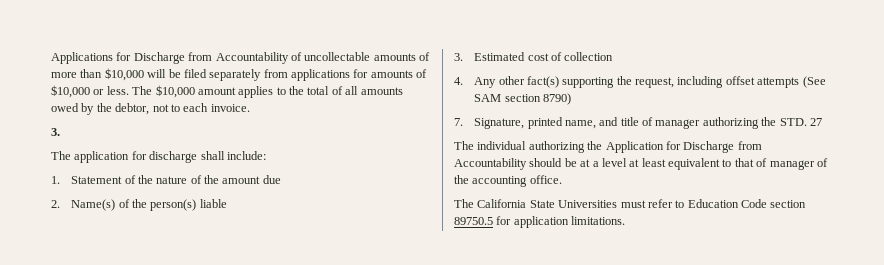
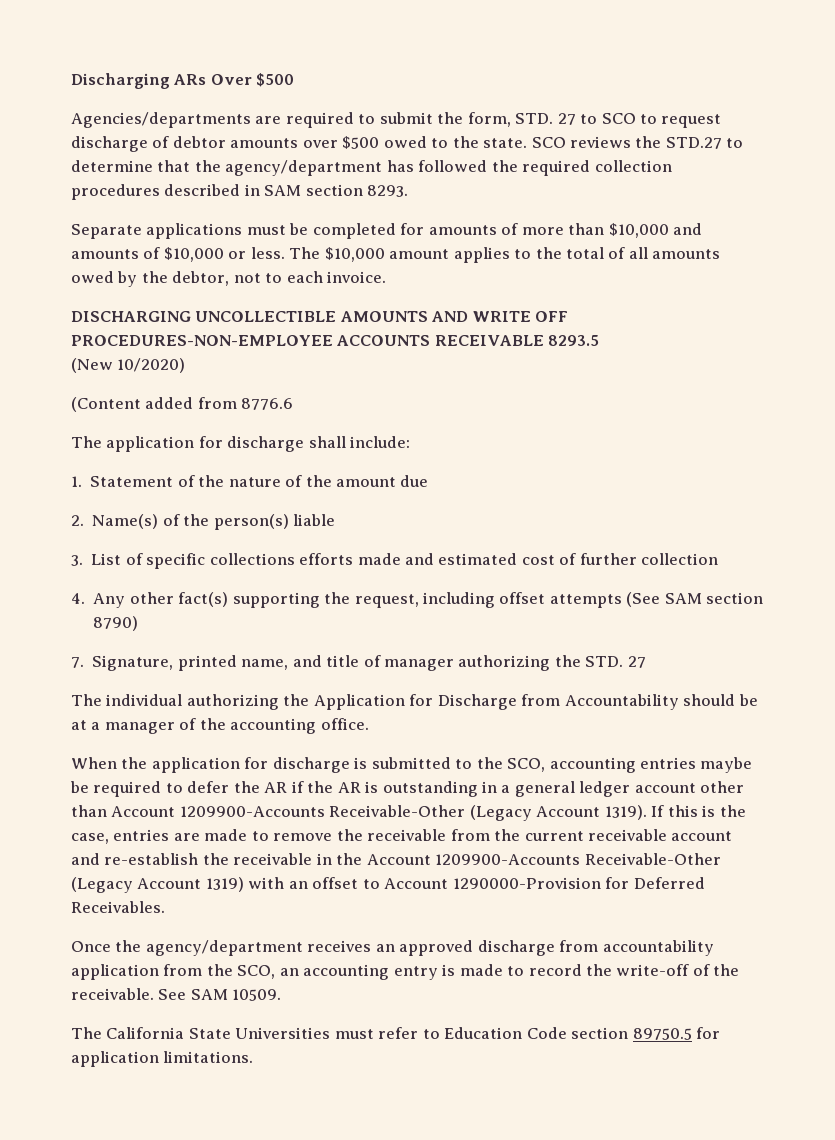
[51,52,371,64] Applications for Discharge from Accountability of uncollectable -> [71,73,295,89] [71,112,722,128] [71,136,744,152] [71,160,672,176] [71,184,409,200] [71,223,425,239] Discharging ARs Over $500 // Agencies/departments are required to submit the form, STD. 27 to SCO to request discharge of debtor amounts over $500 owed to the state. SCO reviews the STD.27 to determine that the agency/department has followed the required collection procedures described in SAM section 8293. // Separate applications must be completed for
[147,69,369,81] will be filed separately from applications for -> [673,223,703,235] and
[51,128,60,136] 3. -> [71,311,569,322] [71,335,600,346] [71,358,186,373] [71,397,294,412] DISCHARGING UNCOLLECTIBLE AMOUNTS AND WRITE OFF PROCEDURES-NON-EMPLOYEE ACCOUNTS RECEIVABLE 8293.5 // (New 10/2020) // (Content added from 8776.6
[474,52,526,61] Estimated -> [91,553,518,569] List of specific collections efforts made and estimated
(562, 56) none -> [579,553,637,565] further
[601,158,768,170] level at least equivalent to that of -> (101, 726) none
(562, 179) none -> [71,757,753,773] [70,781,745,797] [71,805,746,821] [71,829,733,844] [71,853,721,865] [71,877,705,893] [71,901,165,913] [71,940,714,956] [71,964,740,980] [71,988,282,1001] // When the application for discharge is submitted to the SCO, accounting entries maybe be required to defer the AR if the AR is outstanding in a general ledger account other than Account 1209900-Accounts Receivable-Other (Legacy Account 1319). If this is the case, entries are made to remove the receivable from the current receivable account and re-establish the receivable in the Account 1209900-Accounts Receivable-Other (Legacy Account 1319) with an offset to Account 1290000-Provision for Deferred Receivables. // Once the agency/department receives an approved discharge from accountability application from the SCO, an accounting entry is made to record the write-off of the receivable. See SAM 10509.

